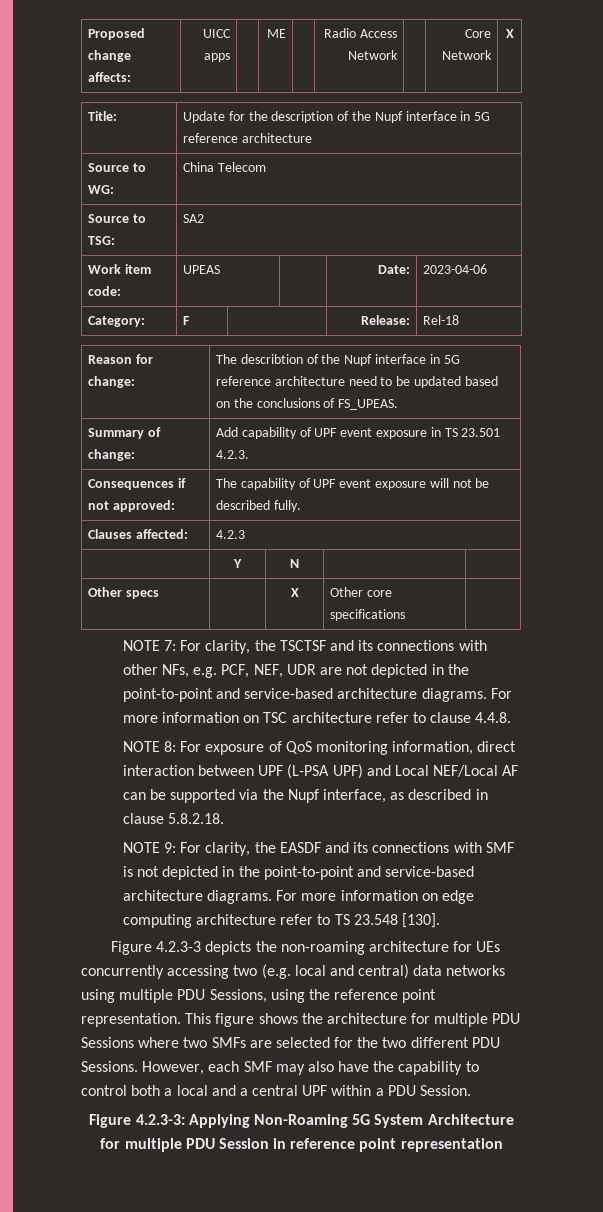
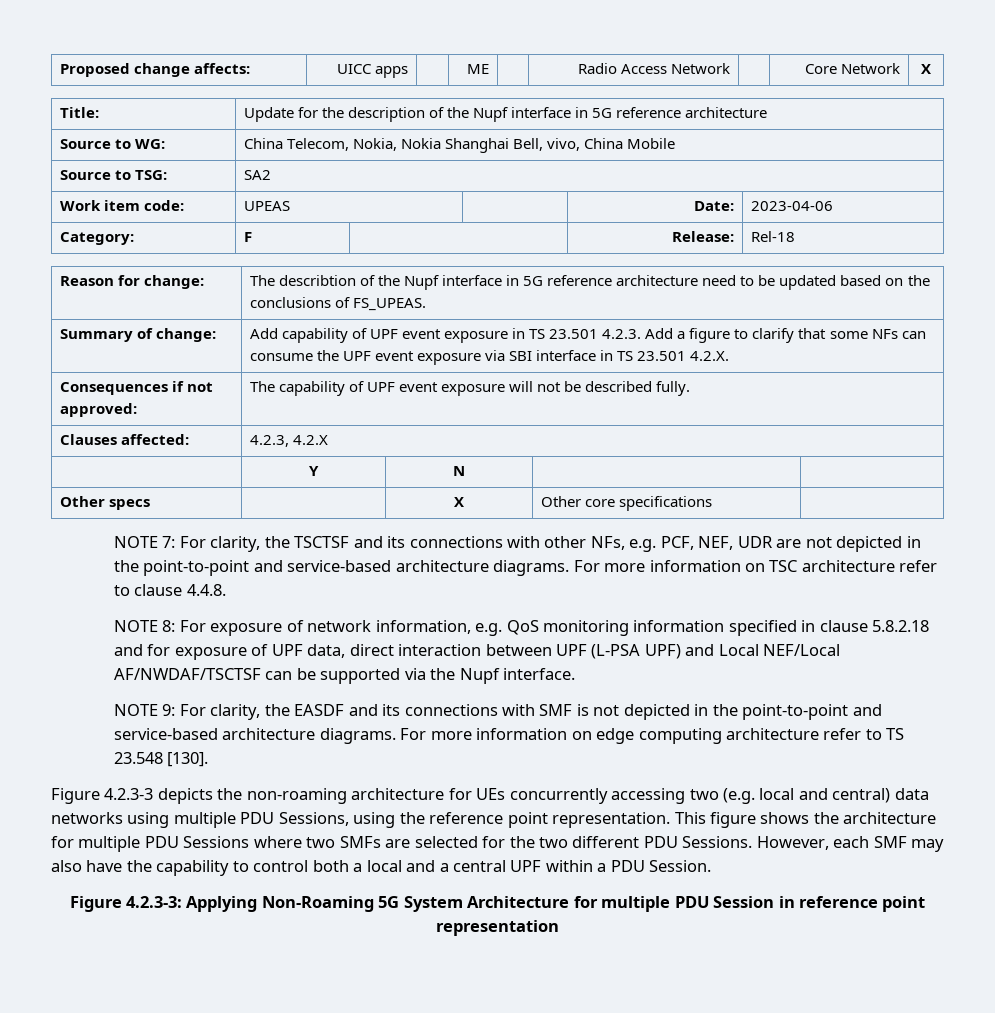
[217,162,266,172] Telecom -> [286,138,676,153] Telecom, Nokia, Nokia Shanghai Bell, vivo, China Mobile
(250, 454) none -> [645,328,926,343] [249,350,730,365] Add a figure to clarify that some NFs can consume the UPF event exposure via SBI interface in TS 23.501 4.2.X.
[216,530,246,539] 4.2.3 -> [249,435,328,447] 4.2.3, 4.2.X
[285,741,474,755] QoS monitoring information, -> [307,620,930,636] [113,644,346,660] network information, e.g. QoS monitoring information specified in clause 5.8.2.18 and for exposure of UPF data,
[502,765,519,776] AF -> [113,668,261,680] AF/NWDAF/TSCTSF
[322,789,488,803] [122,813,225,824] interface, as described in clause 5.8.2.18. -> [503,668,576,680] interface.

